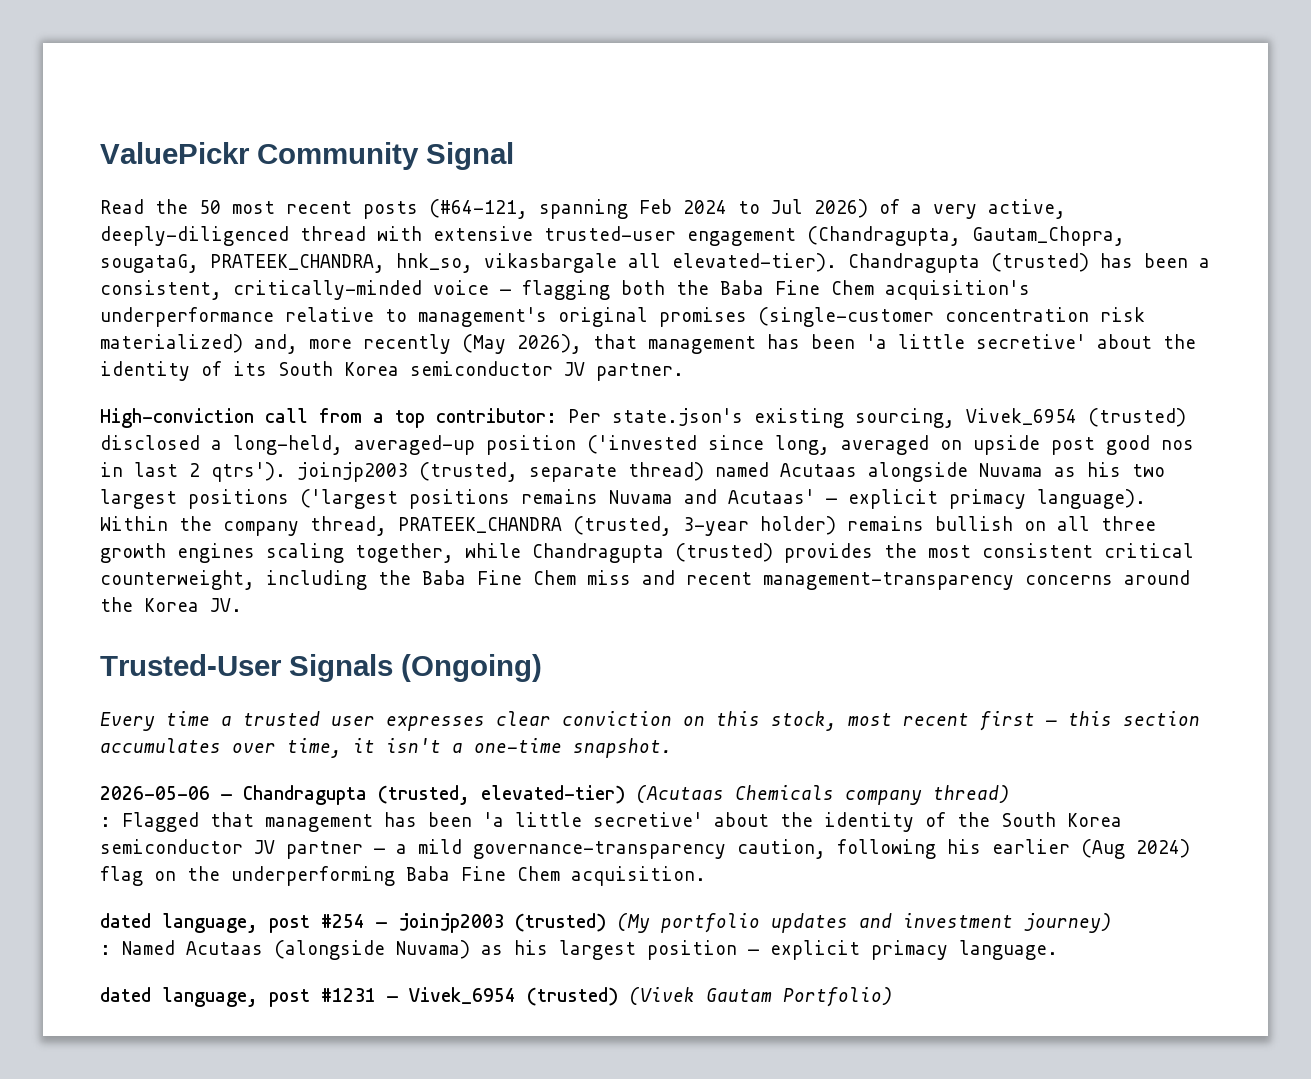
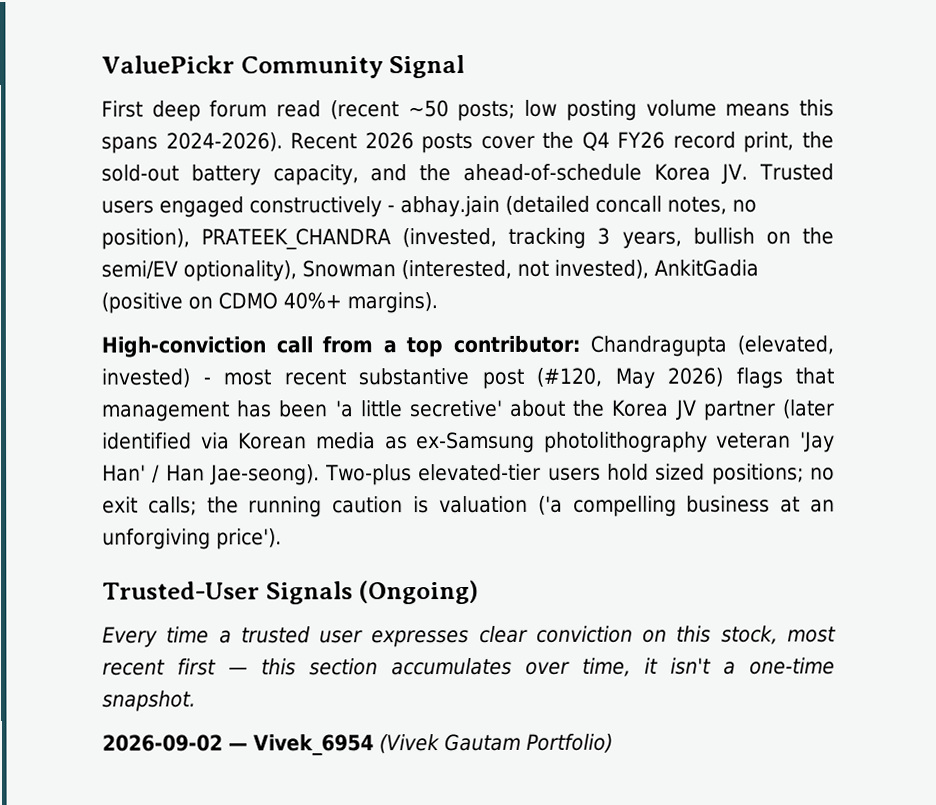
[100,199,1066,219] [100,226,1125,246] [100,253,1210,273] [100,280,1030,300] [100,307,1145,327] [100,334,1196,354] [100,361,684,381] [100,408,1186,428] [100,435,1194,455] [100,462,1165,482] [100,489,1146,509] [100,516,1156,536] [100,543,1194,563] [100,570,1190,590] [100,597,242,612] Read the 50 most recent posts (#64-121, spanning Feb 2024 to Jul 2026) of a very active, deeply-diligenced thread with extensive trusted-user engagement (Chandragupta, Gautam_Chopra, sougataG, PRATEEK_CHANDRA, hnk_so, vikasbargale all elevated-tier). Chandragupta (trusted) has been a consistent, critically-minded voice — flagging both the Baba Fine Chem acquisition's underperformance relative to management's original promises (single-customer concentration risk materialized) and, more recently (May 2026), that management has been 'a little secretive' about the identity of its South Korea semiconductor JV partner. // High-conviction call from a top contributor: Per state.json's existing sourcing, Vivek_6954 (trusted) disclosed a long-held, averaged-up position ('invested since long, averaged on upside post good nos in last 2 qtrs'). joinjp2003 (trusted, separate thread) named Acutaas alongside Nuvama as his two largest positions ('largest positions remains Nuvama and Acutaas' — explicit primacy language). Within the company thread, PRATEEK_CHANDRA (trusted, 3-year holder) remains bullish on all three growth engines scaling together, while Chandragupta (trusted) provides the most consistent critical counterweight, including the Baba Fine Chem miss and recent management-transparency concerns around the Korea JV. -> [101,99,834,122] [101,131,834,154] [101,163,835,186] [101,195,757,218] [101,227,834,250] [101,259,759,282] [101,292,438,314] [101,335,834,358] [101,367,834,389] [101,399,835,422] [102,431,835,454] [102,463,835,486] [102,495,836,518] [102,528,282,550] First deep forum read (recent ~50 posts; low posting volume means this spans 2024-2026). Recent 2026 posts cover the Q4 FY26 record print, the sold-out battery capacity, and the ahead-of-schedule Korea JV. Trusted users engaged constructively - abhay.jain (detailed concall notes, no position), PRATEEK_CHANDRA (invested, tracking 3 years, bullish on the semi/EV optionality), Snowman (interested, not invested), AnkitGadia (positive on CDMO 40%+ margins). // High-conviction call from a top contributor: Chandragupta (elevated, invested) - most recent substantive post (#120, May 2026) flags that management has been 'a little secretive' about the Korea JV partner (later identified via Korean media as ex-Samsung photolithography veteran 'Jay Han' / Han Jae-seong). Two-plus elevated-tier users hold sized positions; no exit calls; the running caution is valuation ('a compelling business at an unforgiving price').
[100,785,1010,805] [100,812,1122,832] [100,839,1190,859] [100,866,706,886] [100,913,1112,933] [100,940,1058,960] [100,987,376,1007] 2026-05-06 — Chandragupta (trusted, elevated-tier) (Acutaas Chemicals company thread) // : Flagged that management has been 'a little secretive' about the identity of the South Korea semiconductor JV partner — a mild governance-transparency caution, following his earlier (Aug 2024) flag on the underperforming Baba Fine Chem acquisition. // dated language, post #254 — joinjp2003 (trusted) (My portfolio updates and investment journey) // : Named Acutaas (alongside Nuvama) as his largest position — explicit primacy language. // dated language, post #1231 -> [102,734,223,752] 2026-09-02
[527,987,618,1006] (trusted) -> (374, 745) none

